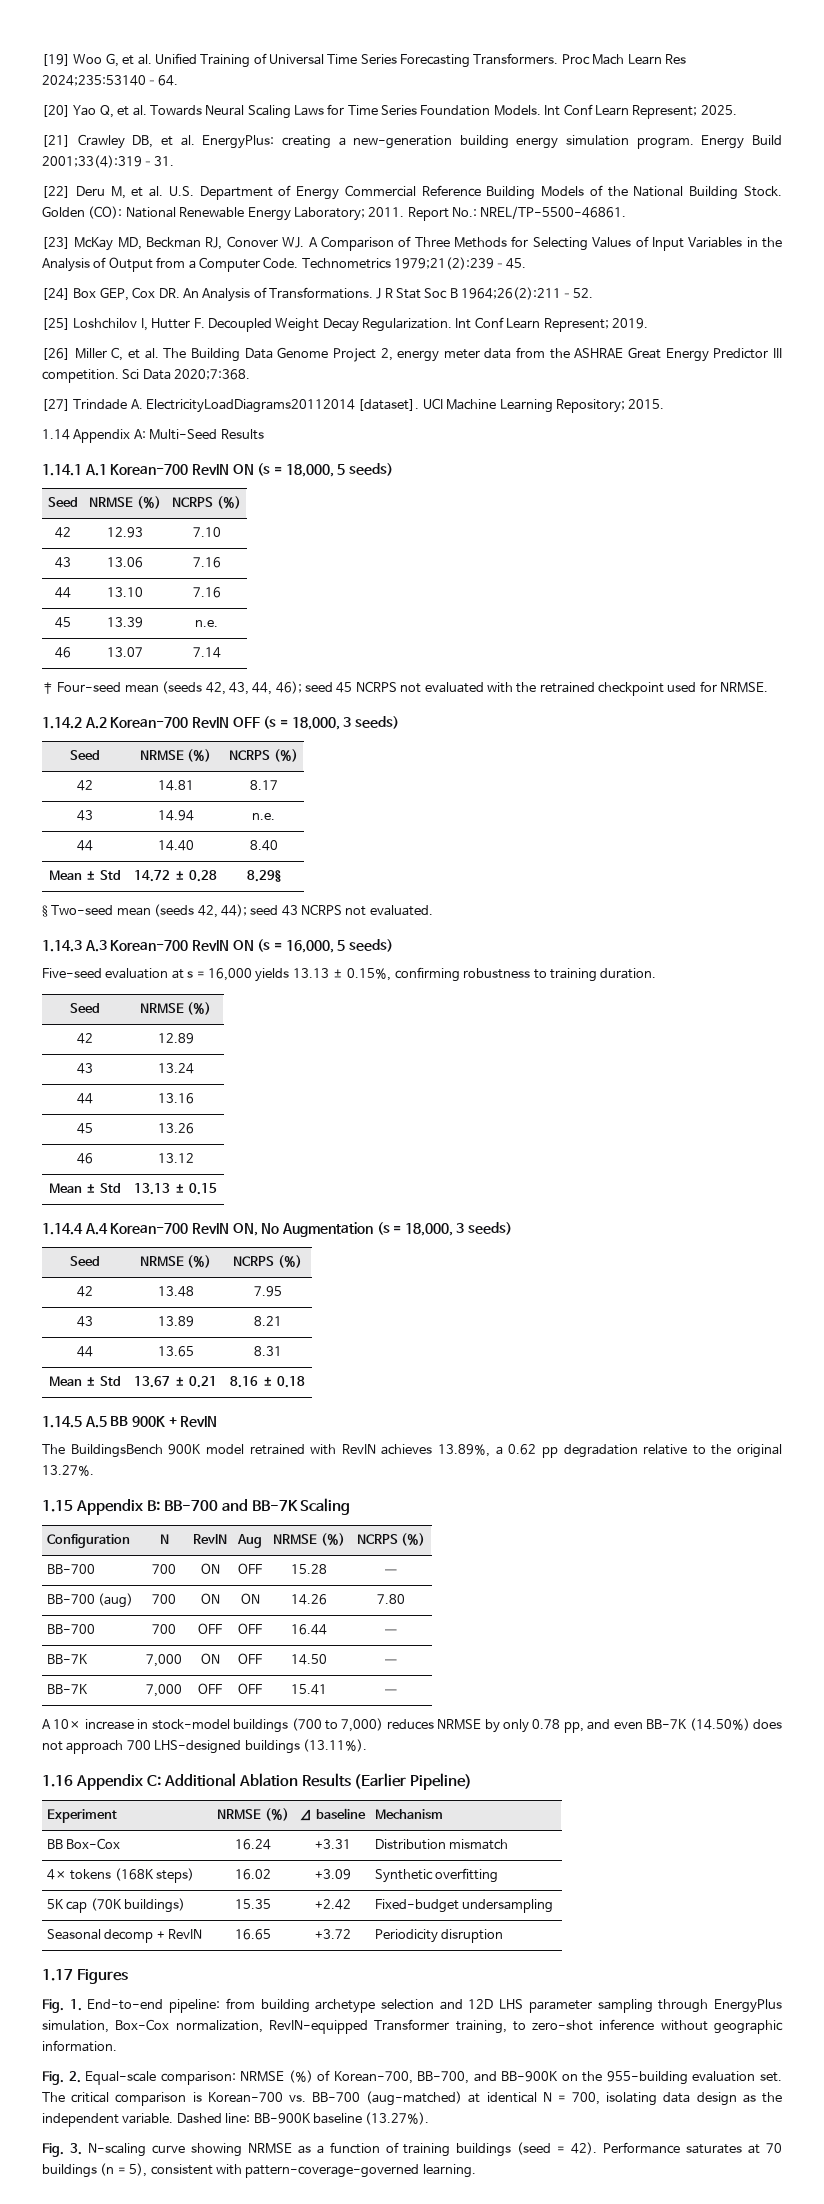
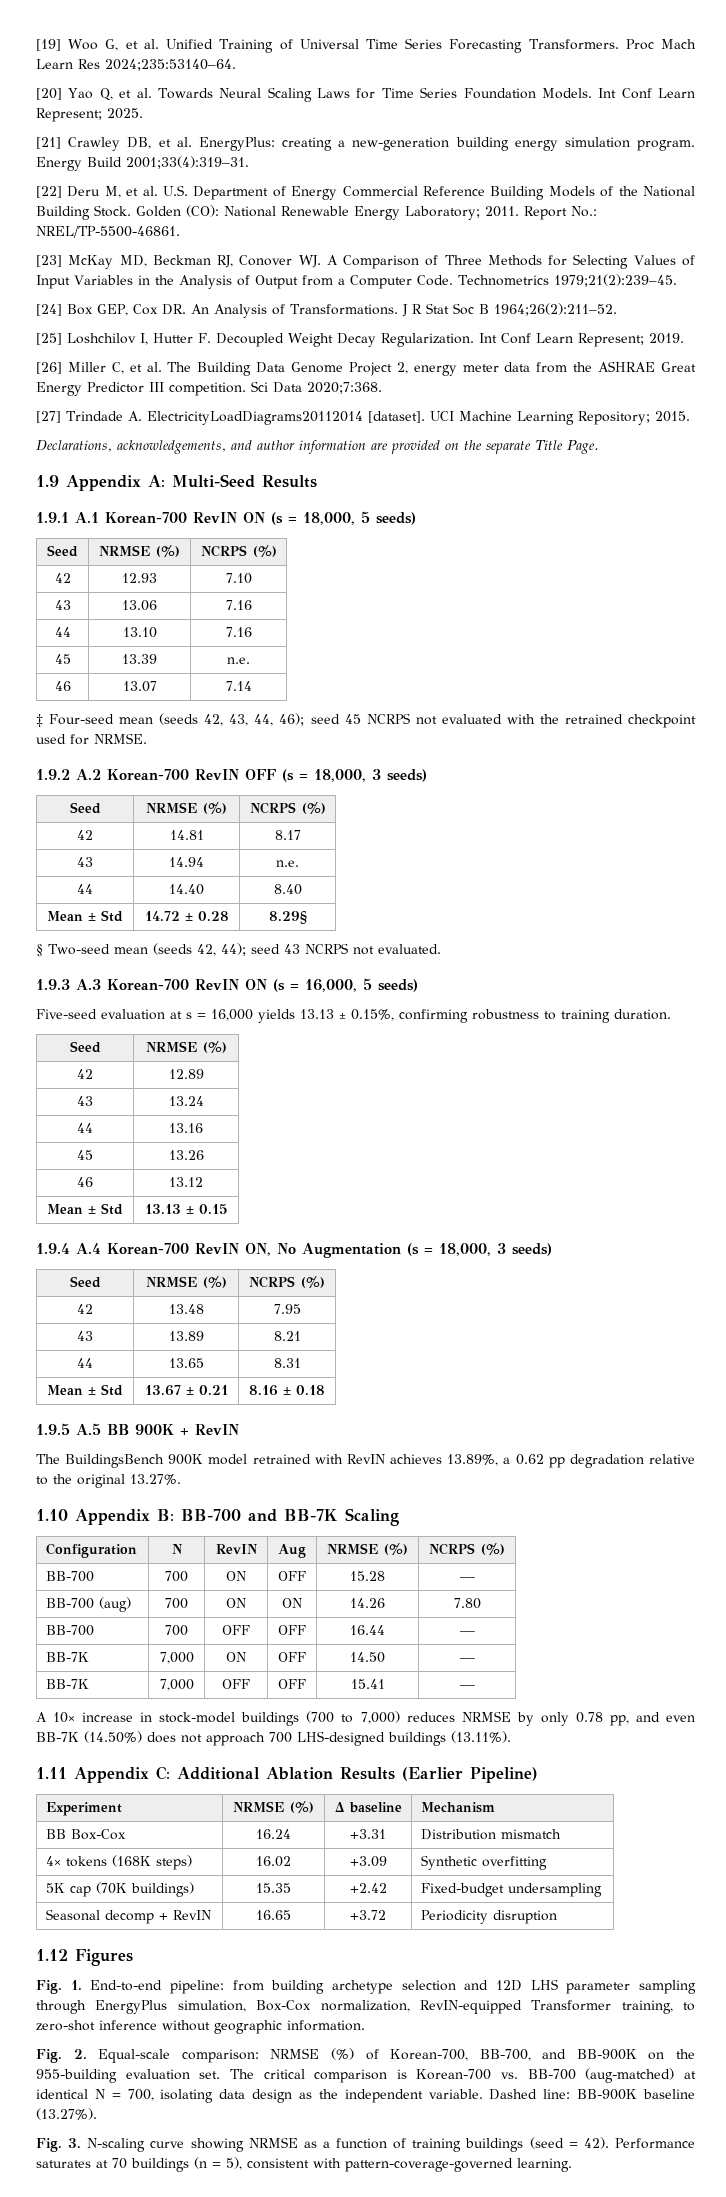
[42,429,70,440] 1.14 -> [36,440,599,454] [36,475,59,487] Declarations, acknowledgements, and author information are provided on the separate Title Page. // 1.9
[42,464,82,476] 1.14.1 -> [36,512,69,523] 1.9.1
[42,717,82,729] 1.14.2 -> [36,769,70,780] 1.9.2
[42,940,82,952] 1.14.3 -> [36,979,70,990] 1.9.3
[42,1223,83,1235] 1.14.4 -> [36,1243,70,1254] 1.9.4
[42,1416,82,1428] 1.14.5 -> [36,1423,70,1435] 1.9.5
[42,1500,73,1512] 1.15 -> [36,1509,68,1521] 1.10
[42,1775,73,1787] 1.16 -> [36,1767,67,1779] 1.11
[42,1969,73,1981] 1.17 -> [36,1949,68,1961] 1.12

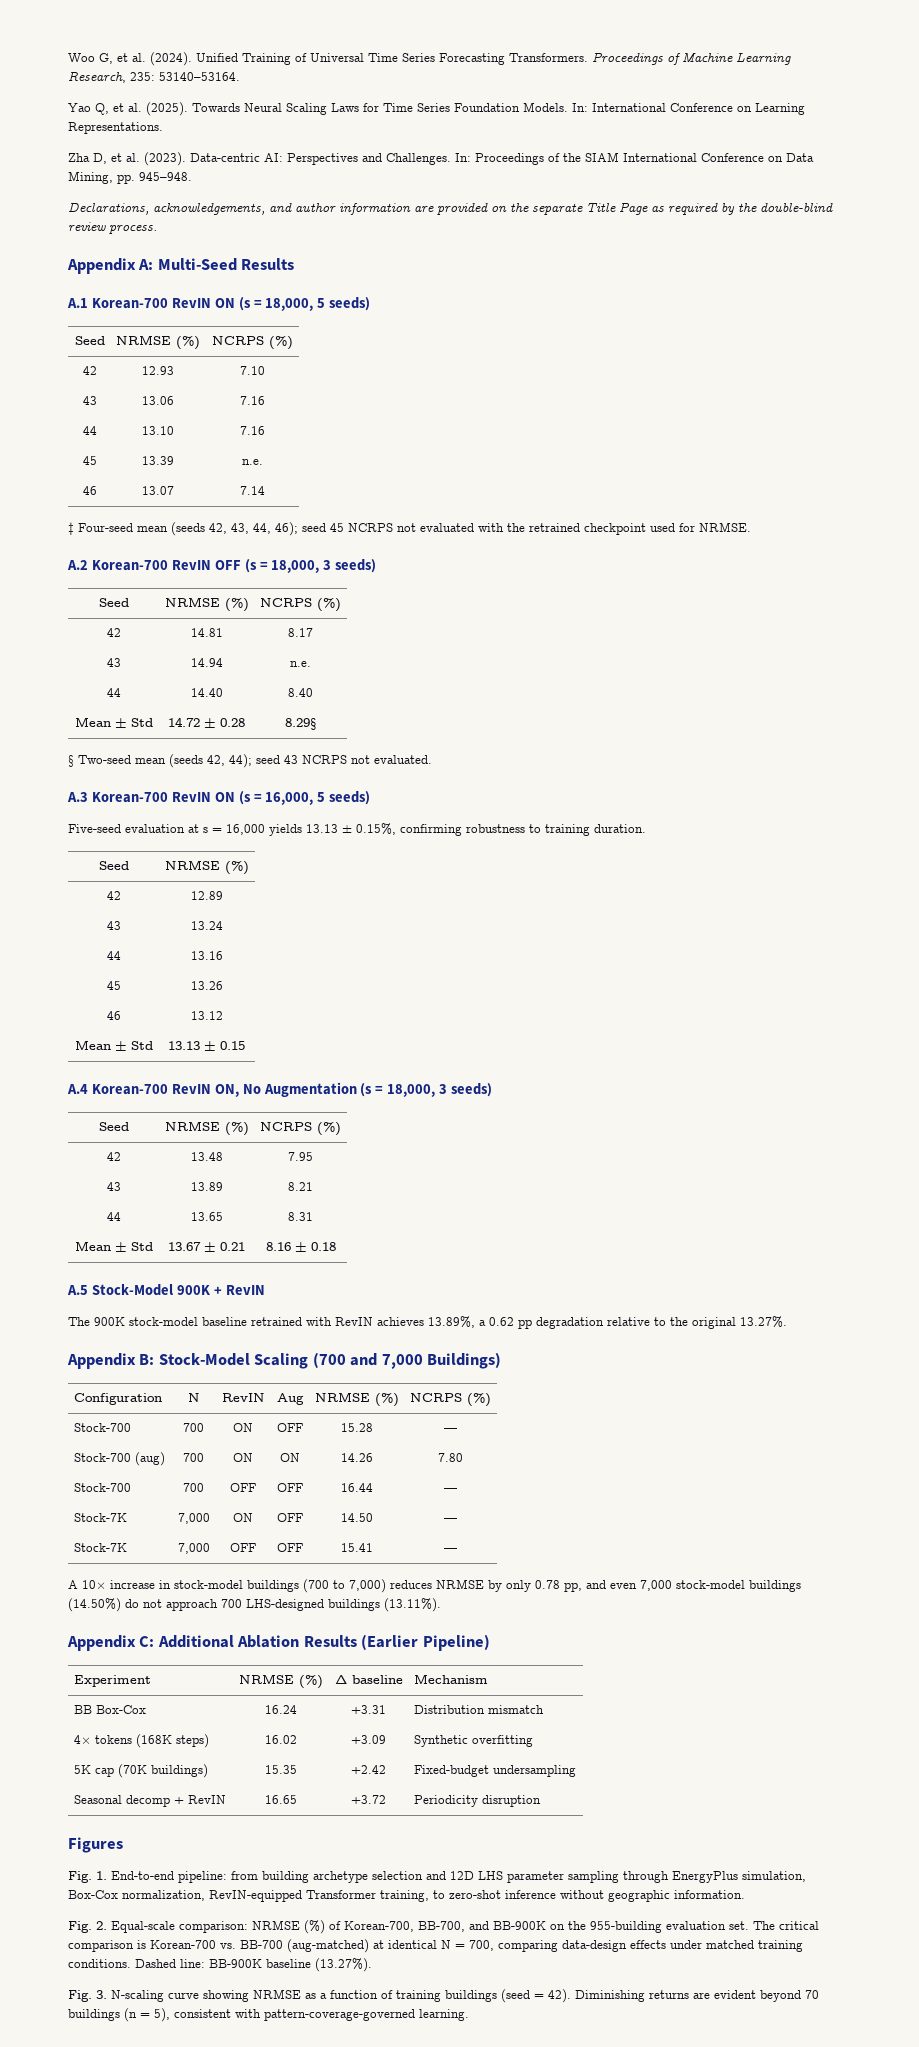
[36,39,61,51] [19] -> (68, 57) none
(159, 44) none -> [150,52,192,66] (2024).
[625,39,696,50] [36,59,236,71] [36,88,62,100] Proc Mach Learn Res 2024;235:53140–64. // [20] -> [592,52,791,65] [68,71,240,83] Proceedings of Machine Learning Research, 235: 53140–53164. //
(152, 93) none -> [146,102,188,116] (2025).
[598,88,695,99] [36,108,143,122] [36,137,695,151] [36,156,249,171] [36,185,695,200] [36,205,597,220] [36,226,180,238] [36,254,695,269] [36,274,677,289] [36,303,617,318] [36,333,684,347] [36,361,696,376] [36,381,382,396] [36,411,690,425] Int Conf Learn Represent; 2025. // [21] Crawley DB, et al. EnergyPlus: creating a new-generation building energy simulation program. Energy Build 2001;33(4):319–31. // [22] Deru M, et al. U.S. Department of Energy Commercial Reference Building Models of the National Building Stock. Golden (CO): National Renewable Energy Laboratory; 2011. Report No.: NREL/TP-5500-46861. // [23] McKay MD, Beckman RJ, Conover WJ. A Comparison of Three Methods for Selecting Values of Input Variables in the Analysis of Output from a Computer Code. Technometrics 1979;21(2):239–45. // [24] Box GEP, Cox DR. An Analysis of Transformations. J R Stat Soc B 1964;26(2):211–52. // [25] Loshchilov I, Hutter F. Decoupled Weight Decay Regularization. Int Conf Learn Represent; 2019. // [26] Miller C, et al. The Building Data Genome Project 2, energy meter data from the ASHRAE Great Energy Predictor III competition. Sci Data 2020;7:368. // [27] Trindade A. ElectricityLoadDiagrams20112014 [dataset]. UCI Machine Learning Repository; 2015. -> [572,103,805,115] [68,122,163,134] [68,152,814,166] [68,171,192,184] In: International Conference on Learning Representations. // Zha D, et al. (2023). Data-centric AI: Perspectives and Challenges. In: Proceedings of the SIAM International Conference on Data Mining, pp. 945–948.
[567,440,599,454] [36,475,59,487] Page. // 1.9 -> [619,202,833,215] [68,222,157,234] Page as required by the double-blind review process. //
[36,512,69,523] 1.9.1 -> (295, 264) none
[36,769,70,780] 1.9.2 -> (751, 527) none
[36,979,70,990] 1.9.3 -> (432, 759) none
[36,1243,70,1254] 1.9.4 -> (245, 1045) none
[36,1423,129,1435] 1.9.5 A.5 BB -> [67,1284,173,1296] A.5 Stock-Model
[65,1454,248,1468] BuildingsBench 900K model -> [94,1317,247,1326] 900K stock-model baseline
[36,1509,68,1521] 1.10 -> (787, 1322) none
[181,1508,399,1526] BB-700 and BB-7K Scaling -> [158,1352,502,1369] Stock-Model Scaling (700 and 7,000 Buildings)
[46,1571,95,1582] BB-700 -> [73,1423,131,1432] Stock-700
[46,1598,95,1609] BB-700 -> [73,1453,131,1462] Stock-700
[46,1625,95,1636] BB-700 -> [73,1483,131,1492] Stock-700
[46,1652,90,1662] BB-7K -> [73,1513,127,1522] Stock-7K
[46,1679,90,1689] BB-7K -> [73,1543,127,1552] Stock-7K
[36,1731,176,1743] BB-7K (14.50%) does -> [640,1580,801,1592] [68,1598,139,1612] 7,000 stock-model buildings (14.50%) do
[36,1767,67,1779] 1.11 -> (441, 1605) none
[36,1949,68,1961] 1.12 -> (541, 1801) none
[160,2089,483,2103] isolating data design as the independent variable. -> [498,1940,803,1952] [68,1959,131,1968] comparing data-design effects under matched training conditions.
[614,2138,695,2149] [36,2160,108,2168] Performance saturates at -> [575,1990,801,2002] Diminishing returns are evident beyond

